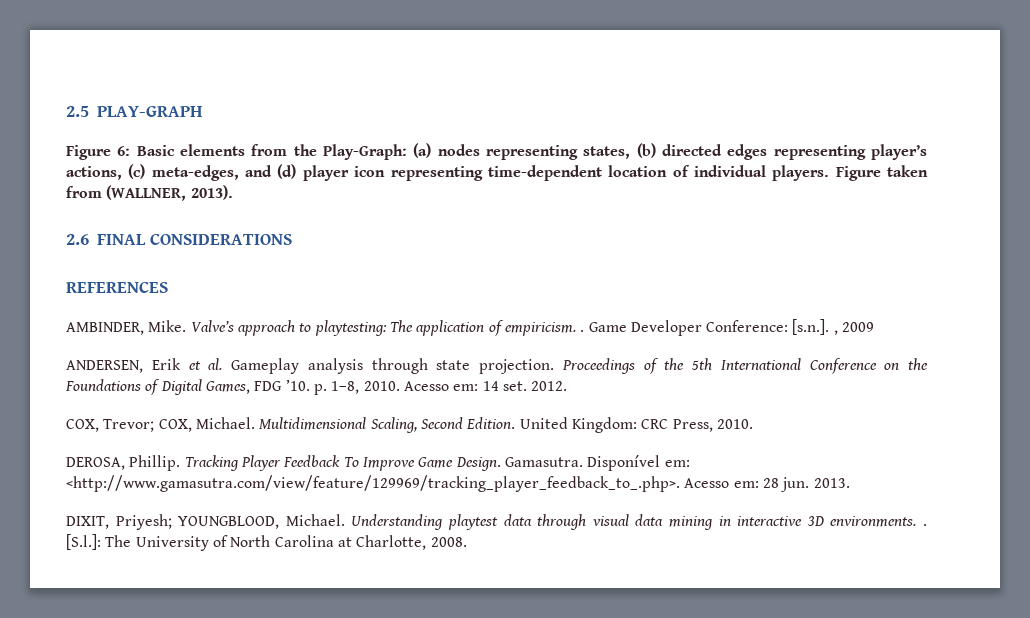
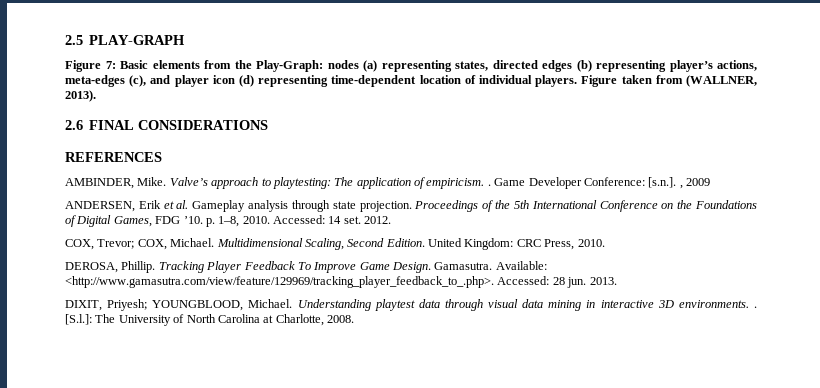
[117,146,131,156] 6: -> [105,61,116,69] 7:
[413,143,480,158] (a) nodes -> [327,60,377,72] nodes (a)
[636,143,656,158] (b) -> (488, 66) none
(768, 152) none -> [576,60,592,72] (b)
[128,164,297,181] (c) meta-edges, and (d) -> [65,75,171,87] meta-edges (c), and
(386, 171) none -> [239,75,254,87] (d)
[403,381,479,391] Acesso em: -> [273,215,325,224] Accessed:
[587,455,690,471] [66,475,759,492] Disponível em: <http://www.gamasutra.com/view/feature/129969/tracking_player_feedback_to_.php>. Acesso em: -> [495,261,547,270] [65,276,550,288] Available: <http://www.gamasutra.com/view/feature/129969/tracking_player_feedback_to_.php>. Accessed:

